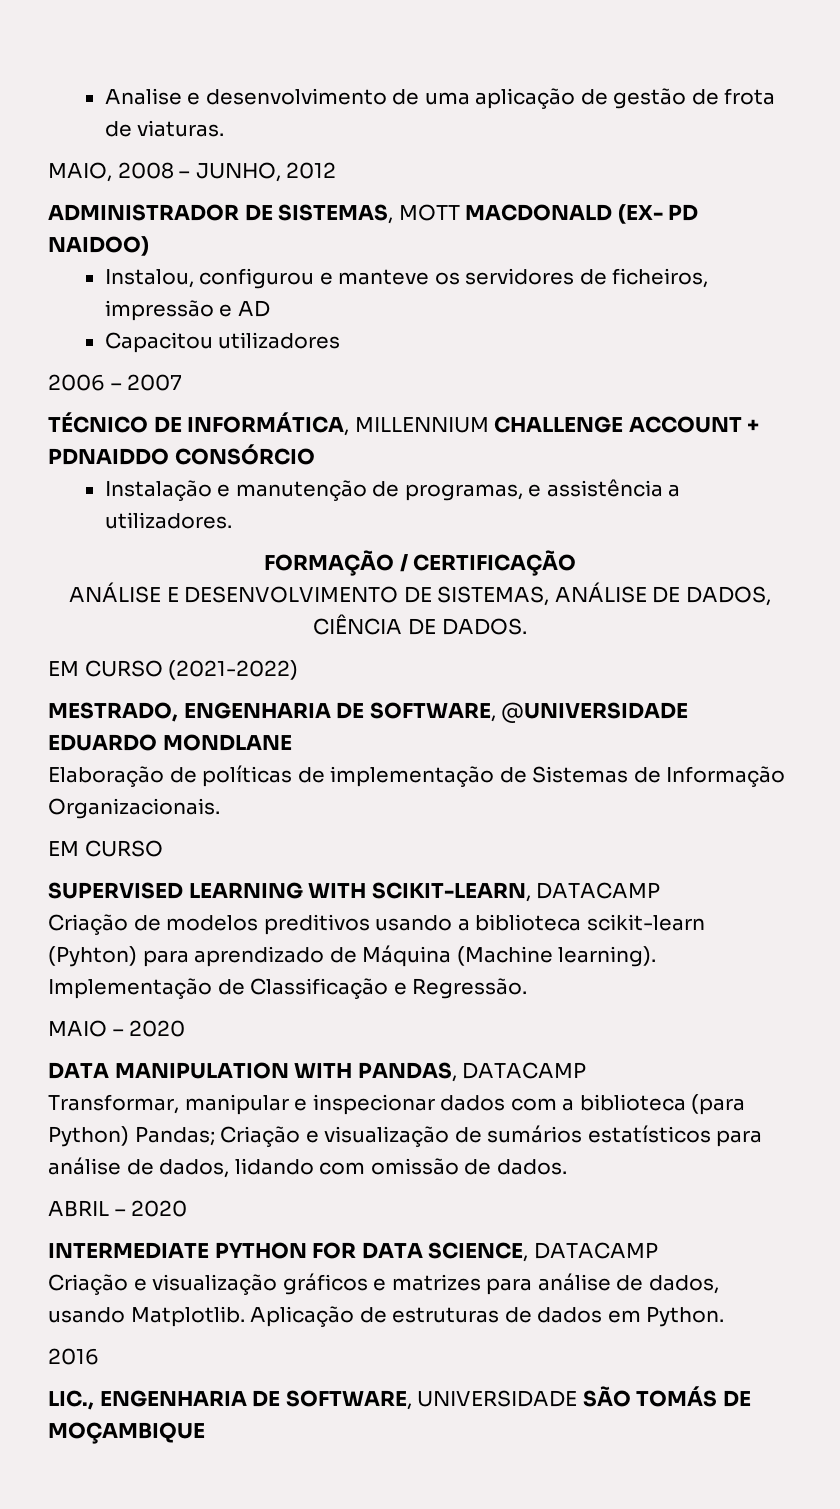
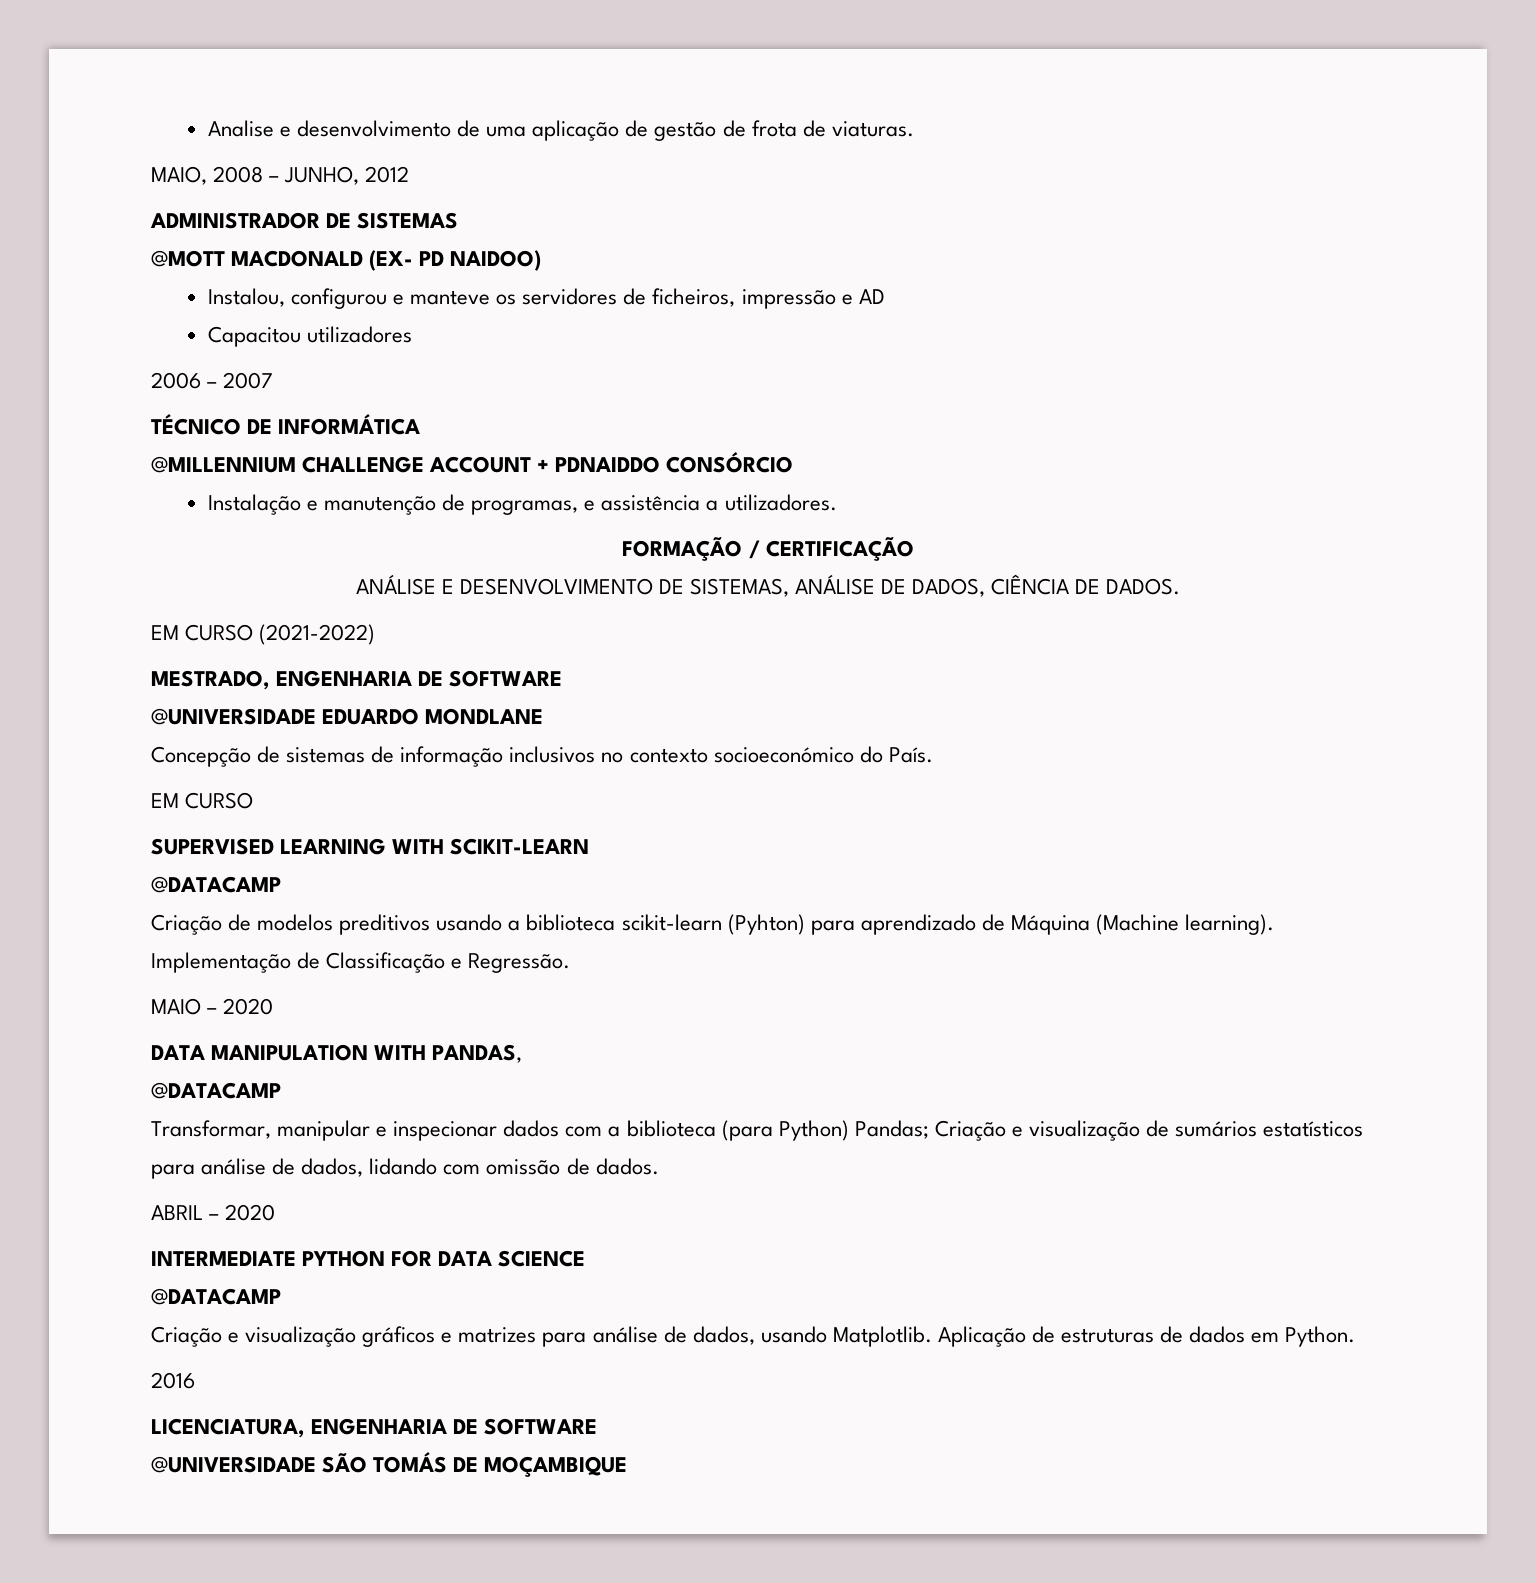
[278,204,460,224] SISTEMAS, MOTT -> [357,212,459,229] [151,250,225,267] SISTEMAS // @MOTT
[187,412,489,436] INFORMÁTICA, MILLENNIUM -> [278,414,421,435] [151,456,296,473] INFORMÁTICA // @MILLENNIUM
[369,702,496,722] SOFTWARE, -> [449,670,563,687] SOFTWARE //
[48,765,786,787] [48,798,220,819] Elaboração de políticas de implementação de Sistemas de Informação Organizacionais. -> [151,746,933,767] Concepção de sistemas de informação inclusivos no contexto socioeconómico do País.
[371,882,661,902] SCIKIT-LEARN, DATACAMP -> [450,838,590,855] [151,876,281,893] SCIKIT-LEARN // @DATACAMP
[462,1062,587,1079] DATACAMP -> [151,1082,281,1099] // @DATACAMP
[428,1242,658,1262] SCIENCE, DATACAMP -> [498,1250,586,1267] [151,1288,281,1305] SCIENCE // @DATACAMP
[48,1390,578,1410] LIC., ENGENHARIA DE SOFTWARE, UNIVERSIDADE -> [151,1418,598,1438] [151,1456,316,1473] LICENCIATURA, ENGENHARIA DE SOFTWARE // @UNIVERSIDADE

